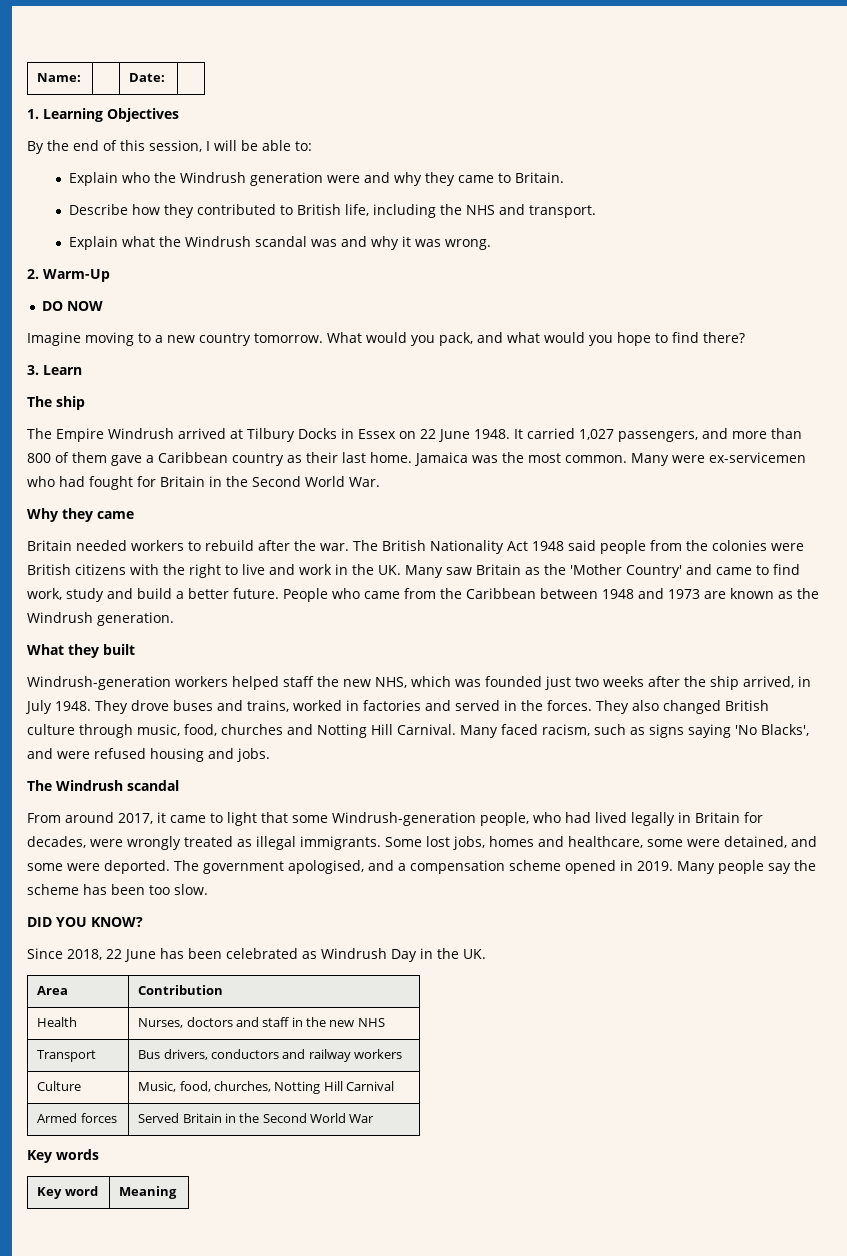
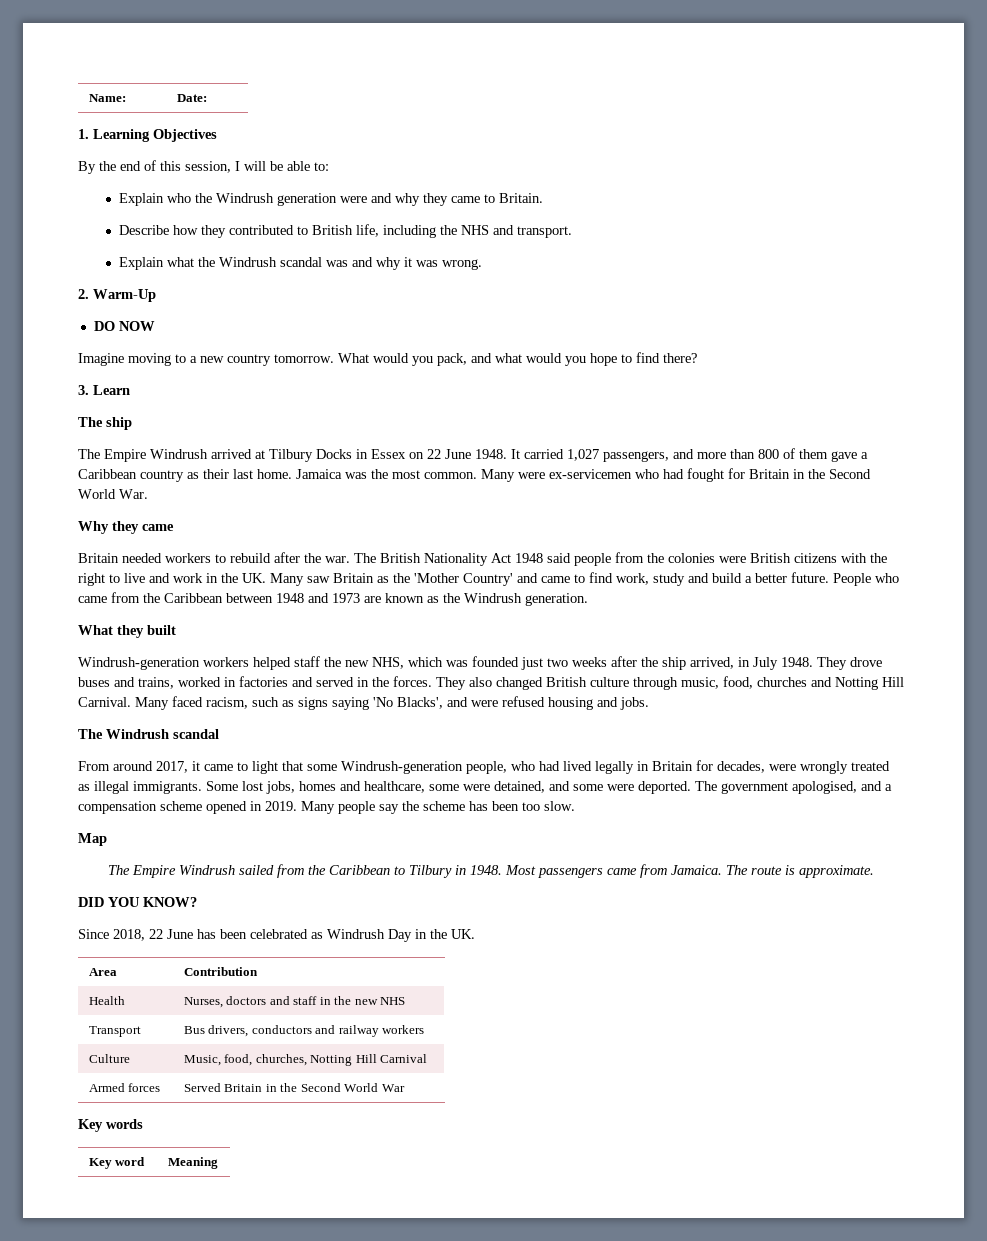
(208, 889) none -> [78,833,107,846] [108,864,874,878] // Map // The Empire Windrush sailed from the Caribbean to Tilbury in 1948. Most passengers came from Jamaica. The route is approximate.

